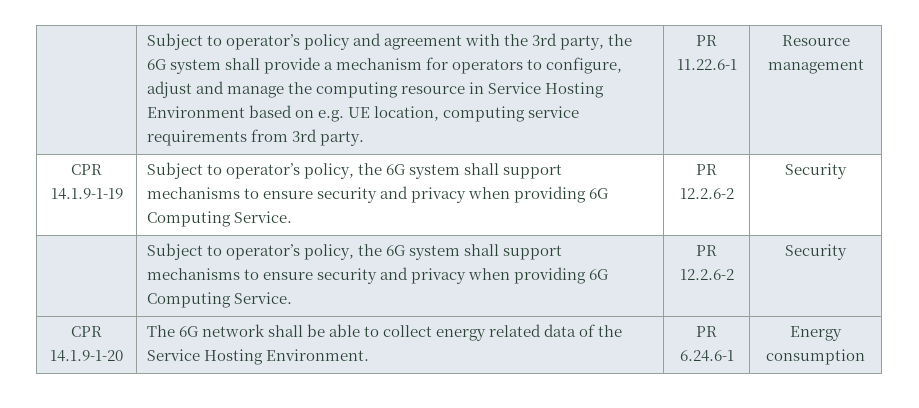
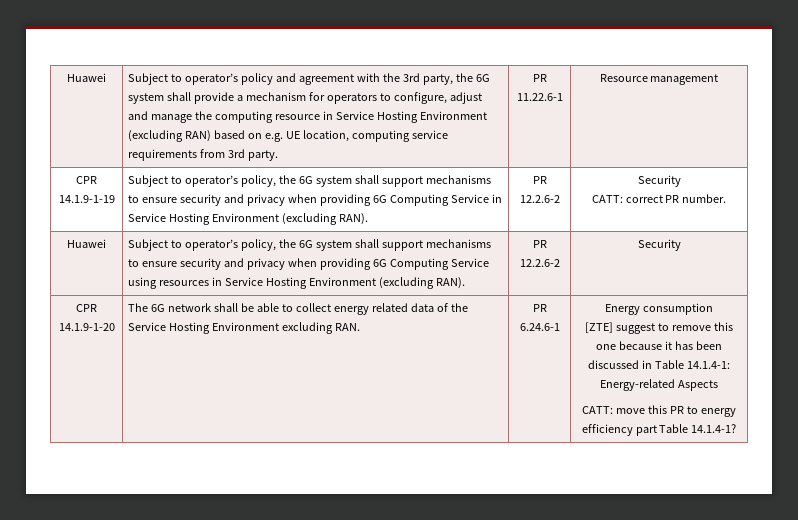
(146, 41) none -> [67,73,106,82] Huawei
(245, 112) none -> [128,130,212,142] (excluding RAN)
[233,211,292,223] [696,164,717,175] [679,188,734,199] [785,163,847,179] Service. | PR 12.2.6-2 | Security // -> [450,194,502,203] [128,213,368,225] [532,176,547,184] [519,195,560,203] [637,175,681,187] [591,194,727,203] [67,239,106,248] Service in Service Hosting Environment (excluding RAN). | PR 12.2.6-2 | Security // CATT: correct PR number. // Huawei
[233,292,292,304] Service. -> [450,258,489,267] [128,277,465,289] Service using resources in Service Hosting Environment (excluding RAN).
[265,349,369,361] Environment. -> [211,322,360,334] Environment excluding RAN.
(865, 357) none -> [585,322,733,334] [596,341,722,350] [588,360,730,369] [600,379,718,391] [582,405,736,417] [581,424,737,436] // [ZTE] suggest to remove this one because it has been discussed in Table 14.1.4-1: Energy-related Aspects // CATT: move this PR to energy efficiency part Table 14.1.4-1?

